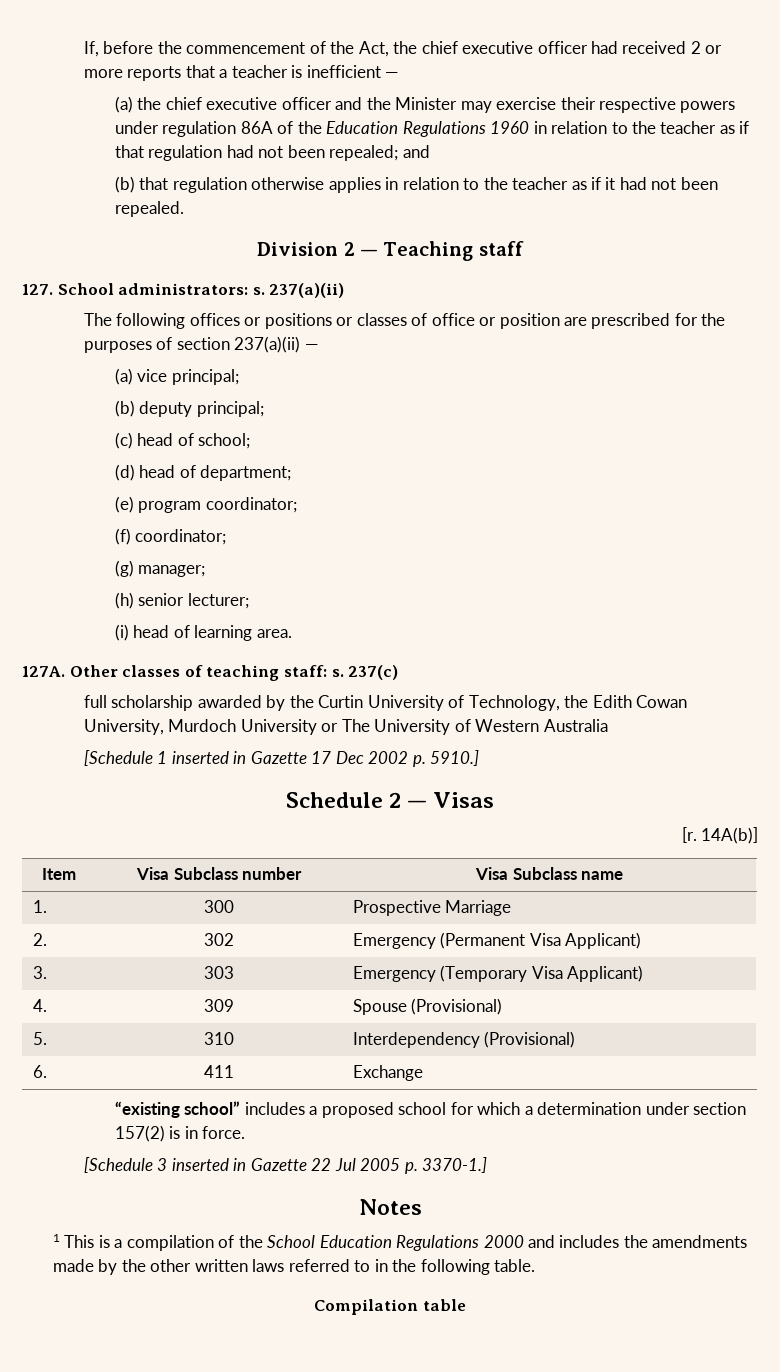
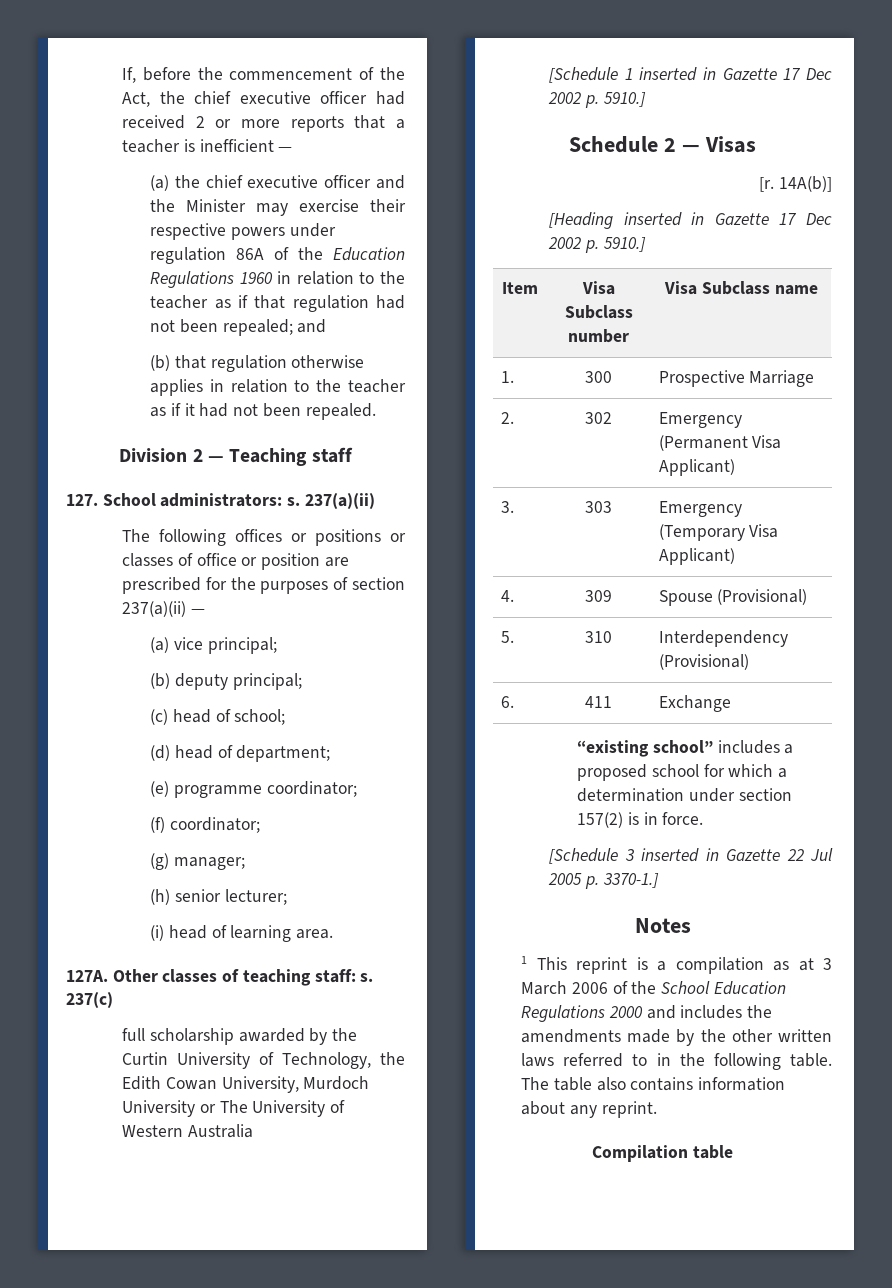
[138,501,202,513] program -> [173,785,262,798] programme
(758, 835) none -> [549,212,832,229] [548,237,646,253] // [Heading inserted in Gazette 17 Dec 2002 p. 5910.]
(95, 1241) none -> [576,957,628,974] reprint
(214, 1243) none -> [773,958,832,971] [521,981,608,995] as at 3 March 2006
(536, 1265) none -> [521,1077,785,1091] [521,1101,657,1118] The table also contains information about any reprint.

